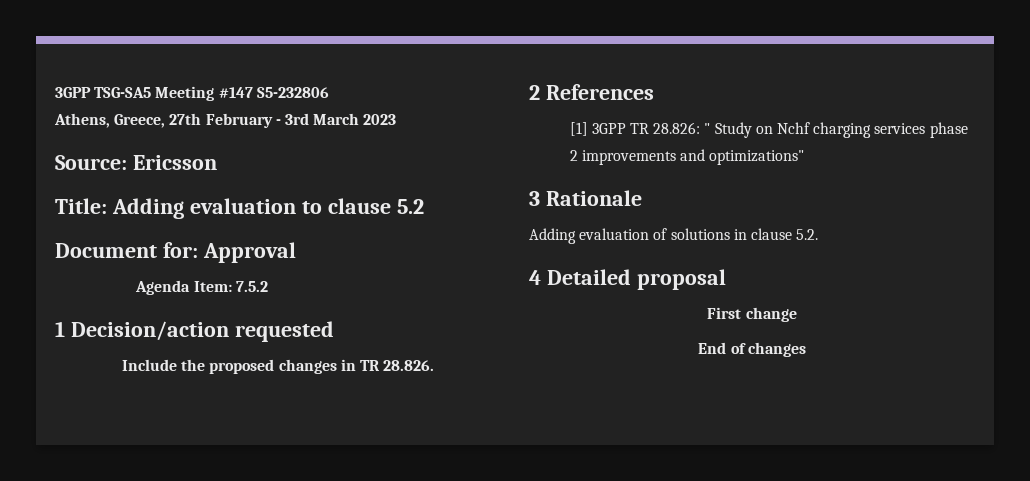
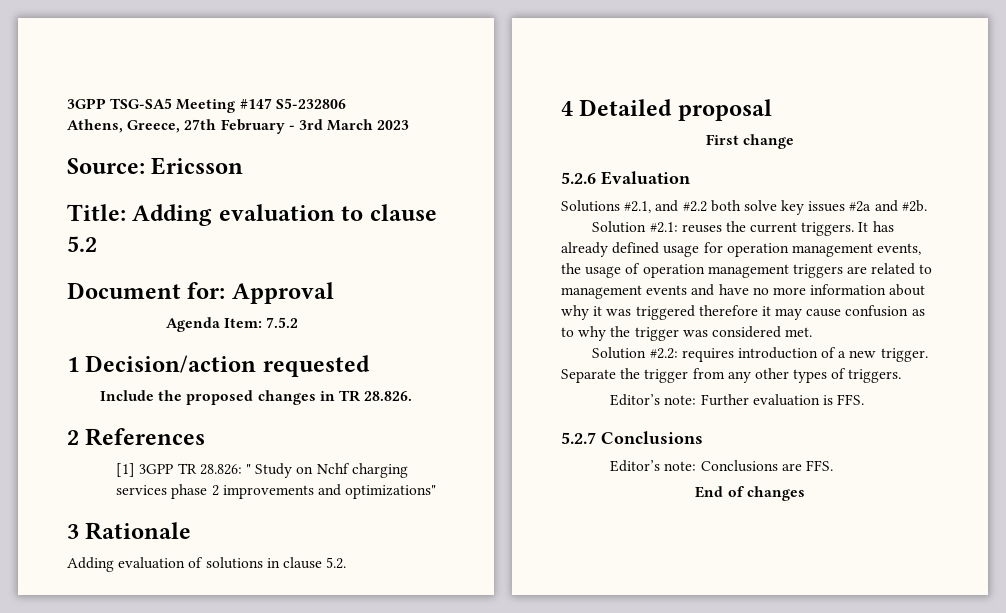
(797, 314) none -> [561,171,690,185] [561,200,927,215] [592,221,894,236] [561,242,922,257] [561,263,933,278] [561,284,926,299] [561,305,925,320] [561,326,813,341] [592,347,928,362] [561,368,902,383] [610,394,865,406] [561,431,703,444] [610,460,834,472] // 5.2.6 Evaluation // Solutions #2.1, and #2.2 both solve key issues #2a and #2b. // Solution #2.1: reuses the current triggers. It has already defined usage for operation management events, the usage of operation management triggers are related to management events and have no more information about why it was triggered therefore it may cause confusion as to why the trigger was considered met. // Solution #2.2: requires introduction of a new trigger. Separate the trigger from any other types of triggers. // Editor’s note: Further evaluation is FFS. // 5.2.7 Conclusions // Editor’s note: Conclusions are FFS.

